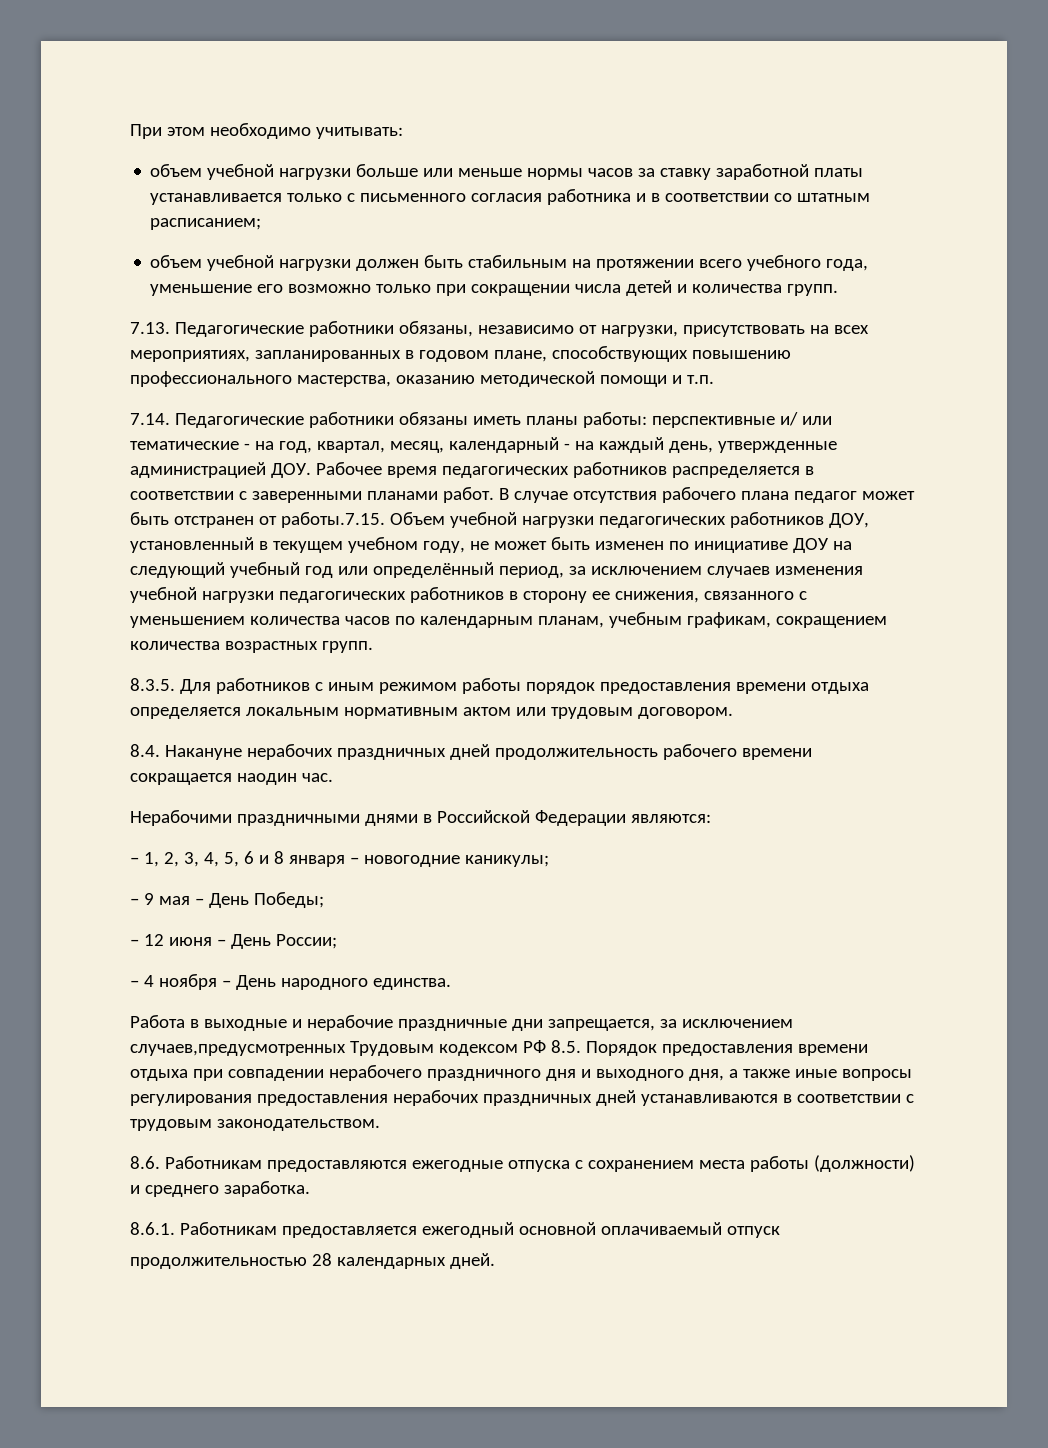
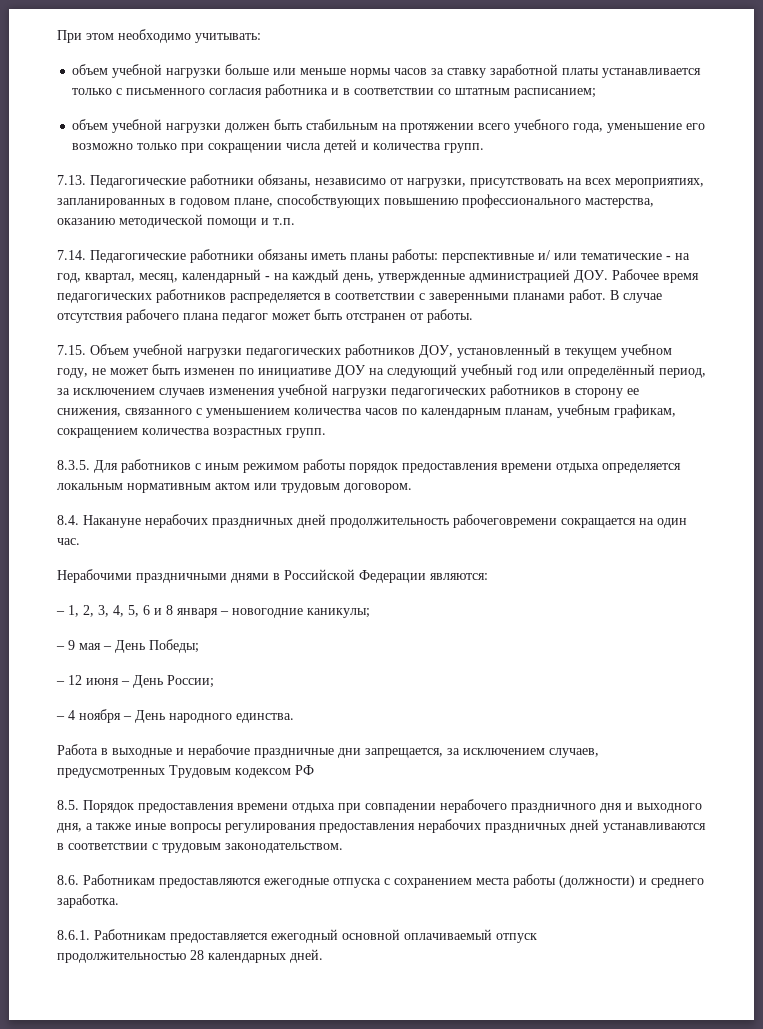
[280,512,385,528] работы.7.15. -> [427,309,473,323] [57,345,86,355] работы. // 7.15.
[662,744,812,760] [130,773,297,785] рабочего времени сокращается наодин -> [453,514,687,528] рабочеговремени сокращается на один
[130,1044,346,1056] случаев,предусмотренных -> [549,748,599,758] [57,768,165,778] случаев, предусмотренных
(546, 1046) none -> (314, 770) //

